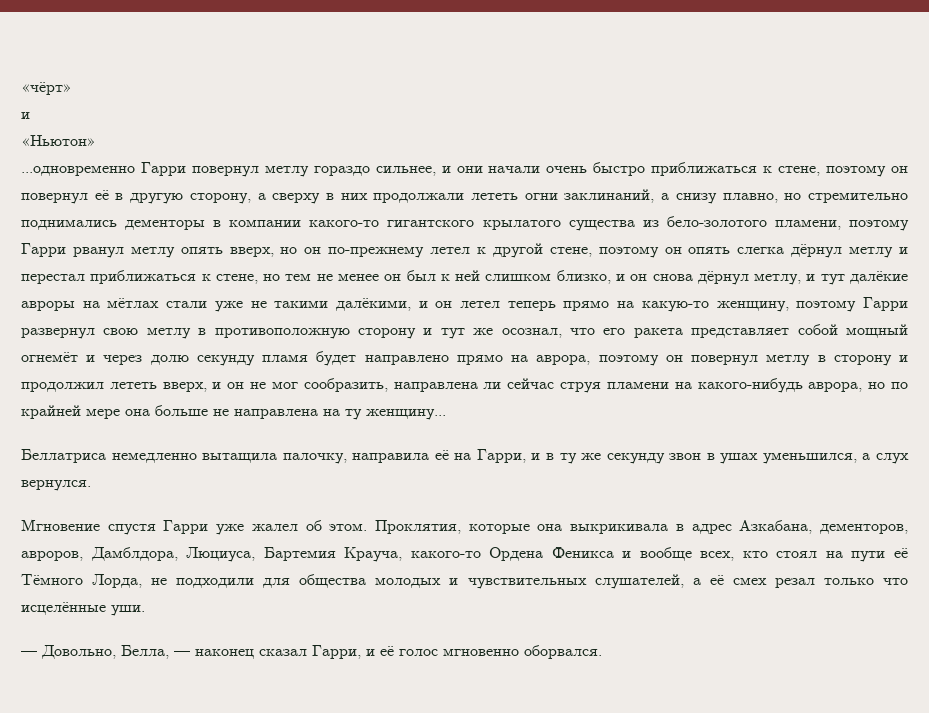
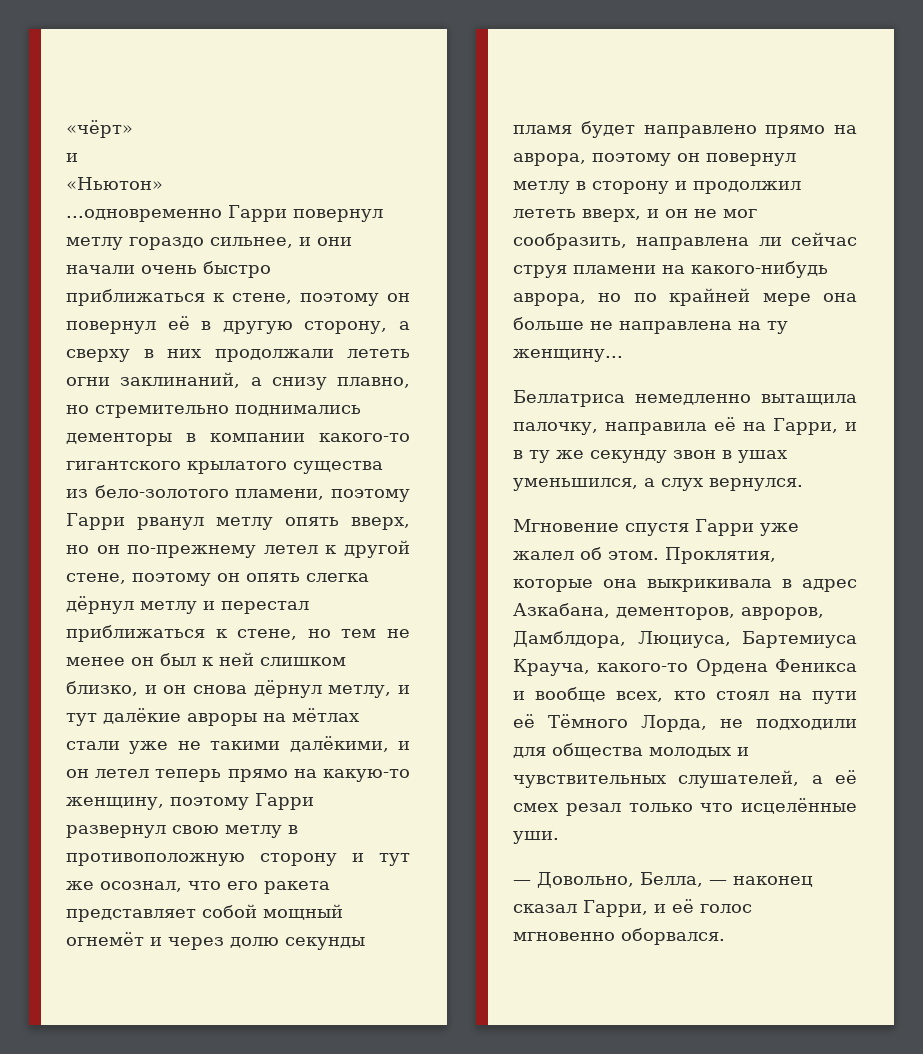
[196,355,255,366] секунду -> [285,937,365,950] секунды
[263,547,336,561] Бартемия -> [742,631,857,648] Бартемиуса

